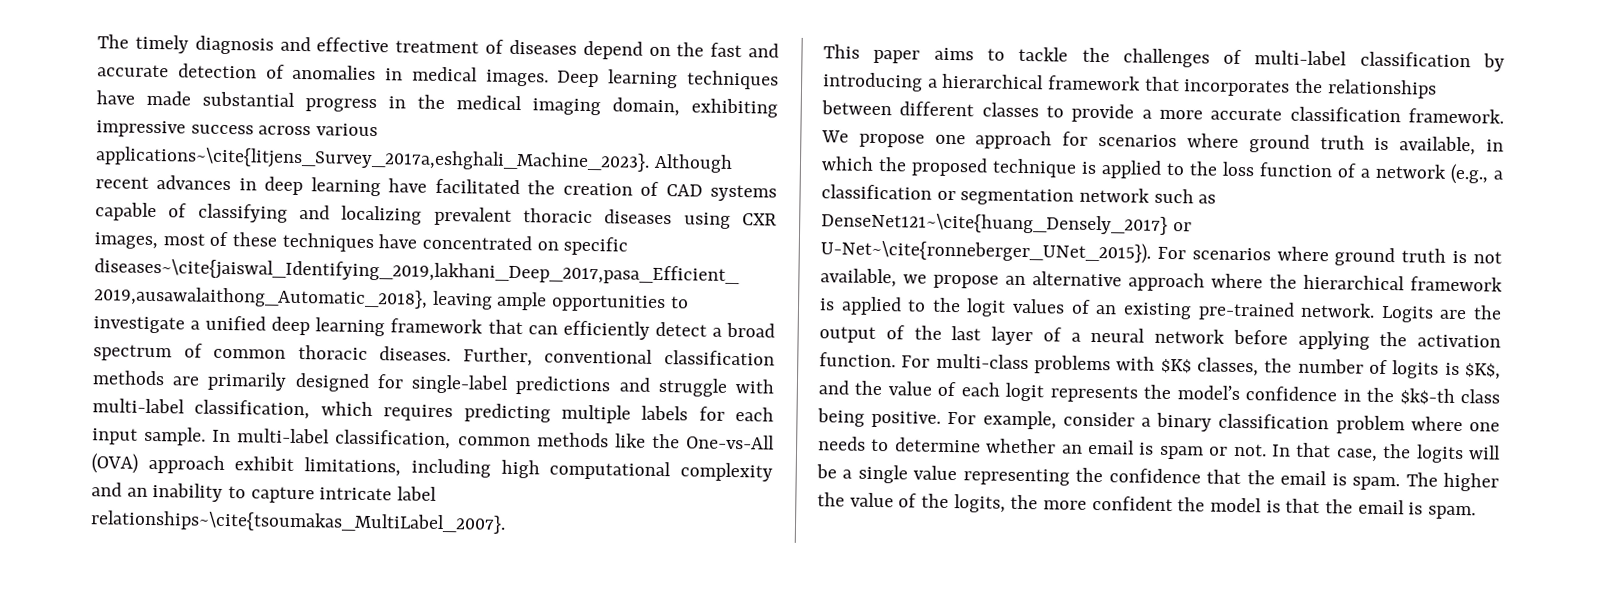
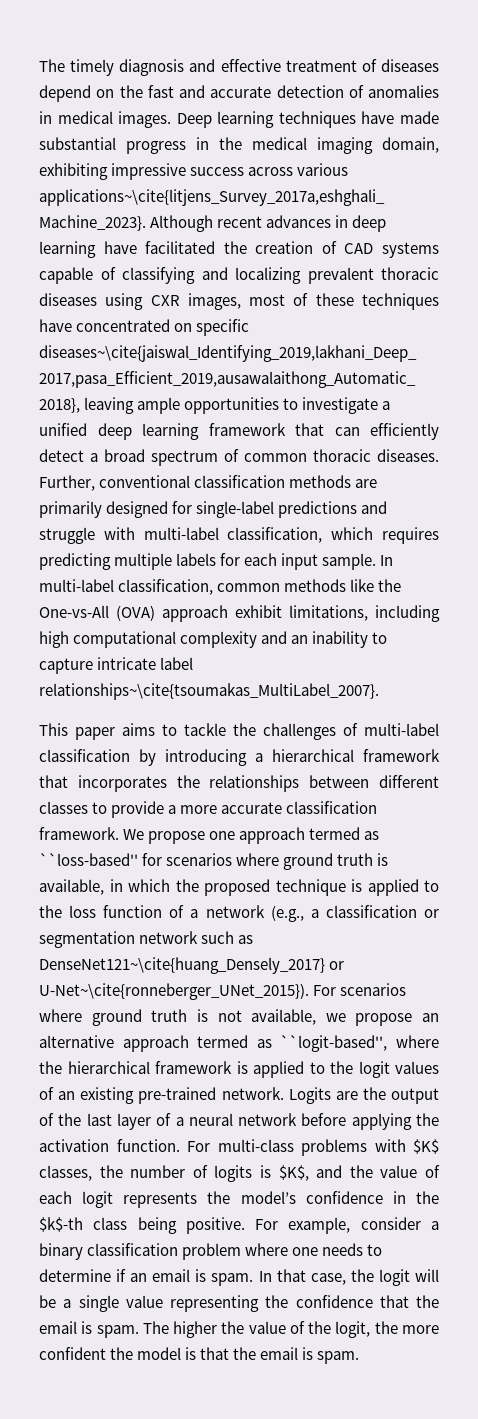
(1053, 140) none -> [309,827,380,840] [39,853,138,866] termed as ``loss-based''
(1205, 282) none -> [197,1035,388,1052] termed as ``logit-based'',
[986,438,1057,454] whether -> [116,1269,127,1282] if
[1158,443,1267,460] spam or not. -> [211,1273,254,1286] spam.
[1415,444,1464,464] logits -> [378,1269,410,1286] logit
[953,494,1006,513] logits, -> [335,1321,371,1338] logit,

